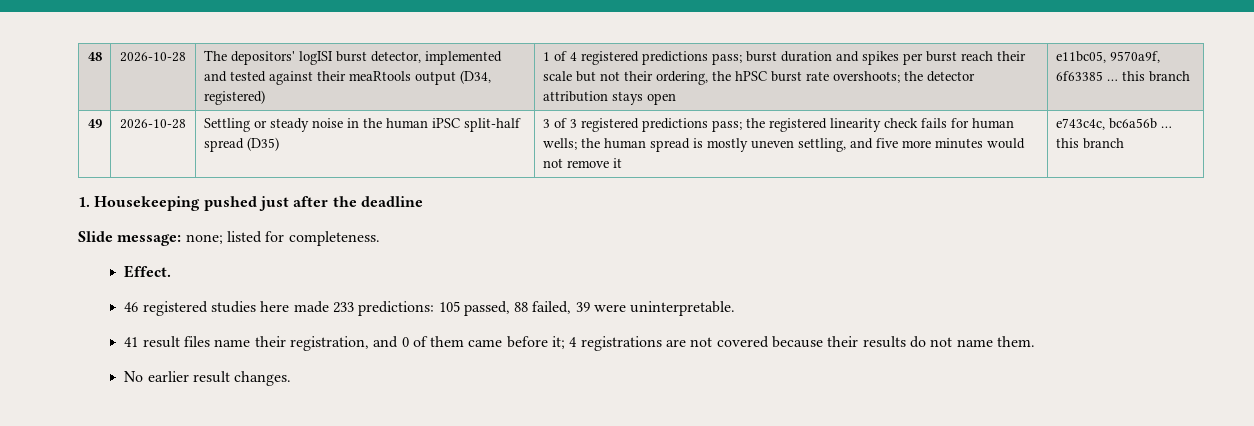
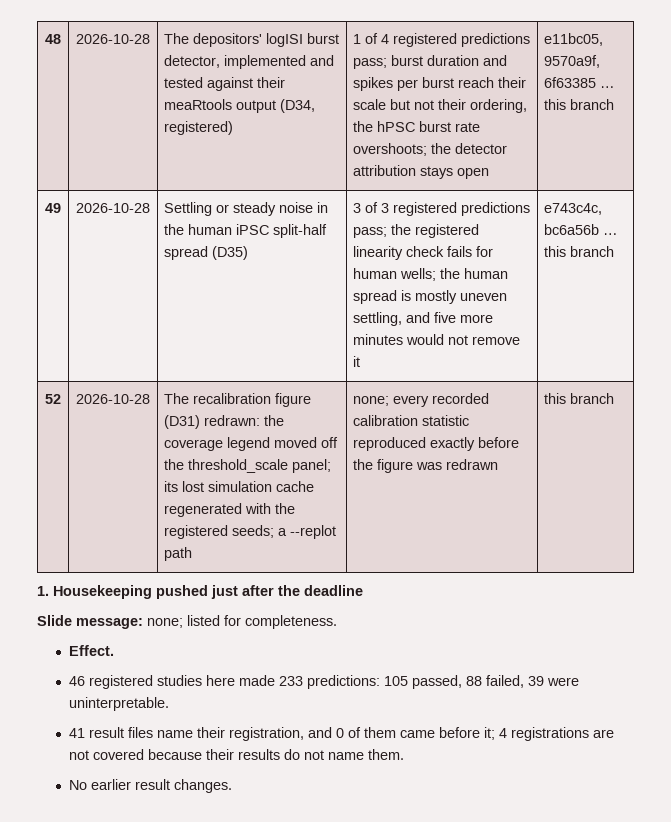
(1124, 143) none -> [45,394,61,404] [76,394,150,404] [164,393,312,407] [164,415,285,429] [164,437,339,451] [164,459,332,473] [164,481,315,492] [164,503,296,517] [164,525,337,539] [164,547,193,561] [353,393,490,407] [353,415,470,426] [353,437,520,451] [353,459,499,473] [544,393,615,404] // 52 | 2026-10-28 | The recalibration figure (D31) redrawn: the coverage legend moved off the threshold_scale panel; its lost simulation cache regenerated with the registered seeds; a --replot path | none; every recorded calibration statistic reproduced exactly before the figure was redrawn | this branch

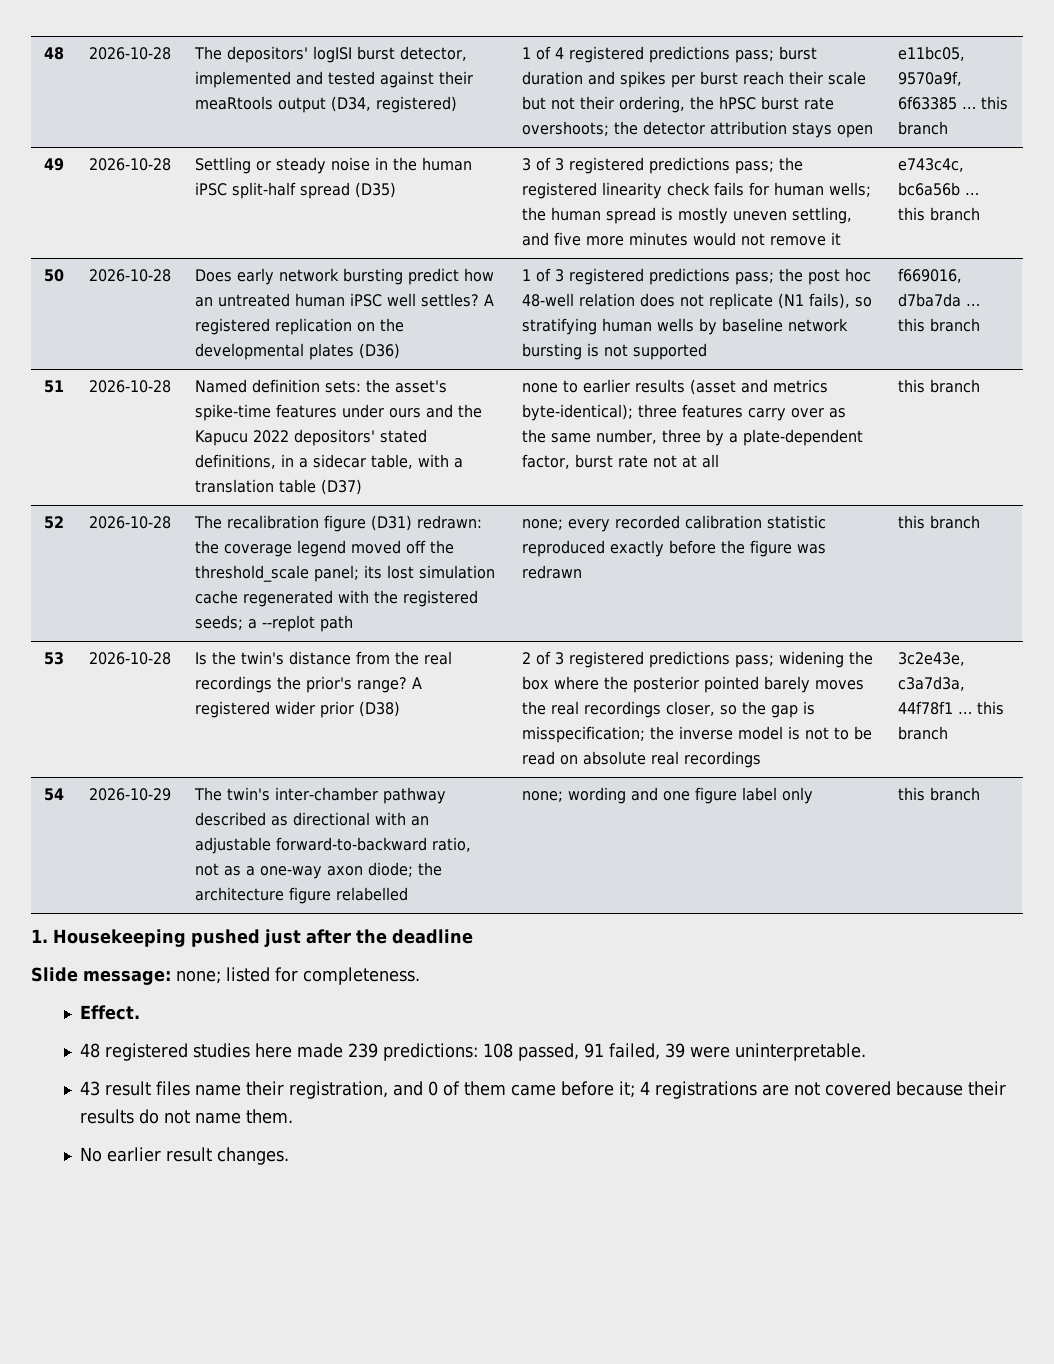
(615, 251) none -> [44,269,64,282] [89,269,171,282] [195,268,495,285] [195,293,495,307] [195,318,405,335] [195,343,401,360] [522,268,872,285] [522,293,873,310] [522,318,849,335] [522,343,708,360] [898,268,963,283] [898,293,981,307] [898,318,981,332] [44,380,64,393] [89,380,171,393] [195,379,448,393] [195,404,483,421] [195,429,428,446] [195,454,464,469] [195,479,363,495] [522,379,829,395] [522,404,847,421] [522,429,864,446] [522,454,720,469] [898,379,981,393] // 50 | 2026-10-28 | Does early network bursting predict how an untreated human iPSC well settles? A registered replication on the developmental plates (D36) | 1 of 3 registered predictions pass; the post hoc 48-well relation does not replicate (N1 fails), so stratifying human wells by baseline network bursting is not supported | f669016, d7ba7da … this branch // 51 | 2026-10-28 | Named definition sets: the asset's spike-time features under ours and the Kapucu 2022 depositors' stated definitions, in a sidecar table, with a translation table (D37) | none to earlier results (asset and metrics byte-identical); three features carry over as the same number, three by a plate-dependent factor, burst rate not at all | this branch
(615, 398) none -> [44,652,64,665] [89,652,171,665] [195,651,453,665] [195,676,423,693] [195,701,401,718] [522,651,874,668] [522,676,865,693] [522,701,816,718] [522,726,873,743] [522,751,762,768] [898,652,966,666] [898,676,966,691] [898,701,1005,715] [898,726,949,740] [44,788,64,801] [89,788,171,801] [194,787,447,804] [195,812,430,826] [195,837,472,854] [195,862,443,879] [195,887,409,904] [522,787,814,804] [898,787,981,801] // 53 | 2026-10-28 | Is the twin's distance from the real recordings the prior's range? A registered wider prior (D38) | 2 of 3 registered predictions pass; widening the box where the posterior pointed barely moves the real recordings closer, so the gap is misspecification; the inverse model is not to be read on absolute real recordings | 3c2e43e, c3a7d3a, 44f78f1 … this branch // 54 | 2026-10-29 | The twin's inter-chamber pathway described as directional with an adjustable forward-to-backward ratio, not as a one-way axon diode; the architecture figure relabelled | none; wording and one figure label only | this branch
[69,676,86,686] 46 -> [79,1043,100,1058] 48
[279,675,483,689] 233 predictions: 105 passed, 88 -> [347,1043,604,1061] 239 predictions: 108 passed, 91
[69,728,86,738] 41 -> [79,1081,100,1096] 43

